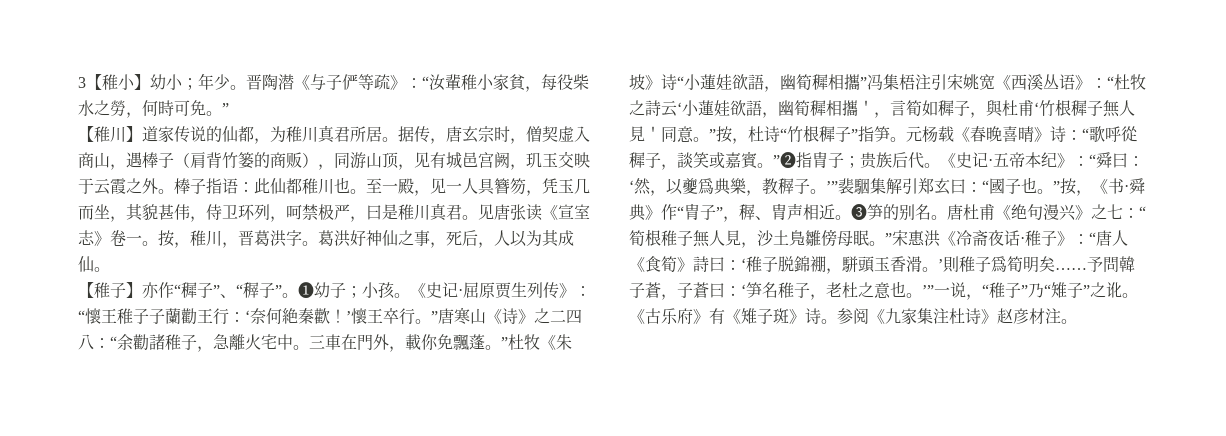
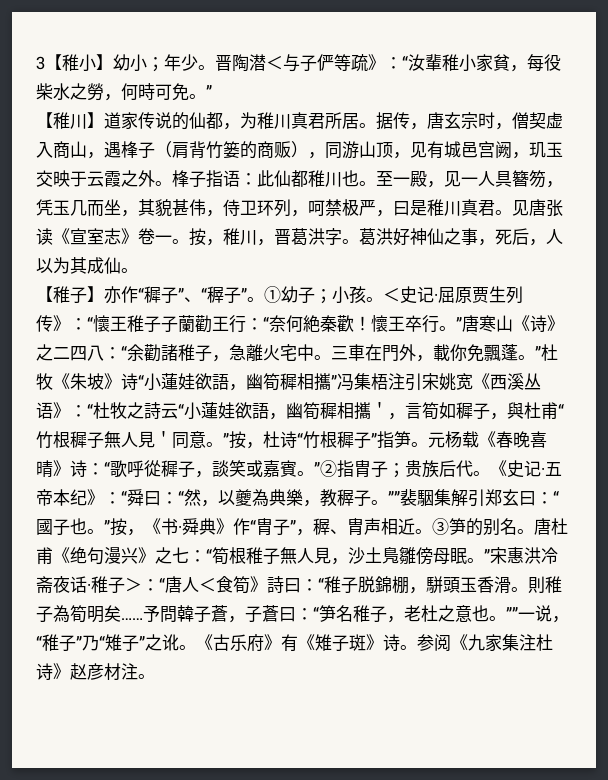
[294,75,310,90] 《 -> [266,56,283,70] ＜
[142,152,158,168] 棒 -> [121,141,138,158] 桻
[174,178,190,194] 棒 -> [172,170,189,187] 桻
[298,282,314,298] ❶ -> [264,286,281,303] ①
[410,283,426,298] 《 -> [383,288,400,302] ＜
[245,310,250,322] ‘ -> [263,316,269,330] “
[346,311,351,322] ’ -> (371, 323) none
[677,102,682,114] ‘ -> [178,403,184,417] “
[1034,102,1039,114] ‘ -> [558,403,564,417] “
[773,152,796,168] ”❷ -> [314,460,337,477] ”②
[629,180,634,192] ‘ -> [178,490,184,504] “
[698,178,714,194] 爲 -> [252,489,269,507] 為
[826,181,838,192] ’” -> [388,491,400,504] ””
[851,204,867,220] ❸ -> [432,518,449,535] ③
[940,231,956,246] 《 -> (541, 555) none
[1057,231,1073,246] 》 -> [125,578,142,592] ＞
[629,257,645,272] 《 -> [199,578,216,592] ＜
[741,258,746,270] ‘ -> [318,577,324,591] “
[810,256,826,272] 䙀 -> [392,576,409,594] 棚
[938,256,1007,273] ’則稚子爲 -> [528,576,562,594] [36,605,70,623] 則稚子為
[741,284,746,296] ‘ -> [313,606,319,620] “
[922,285,934,296] ’” -> [506,607,518,620] ””

